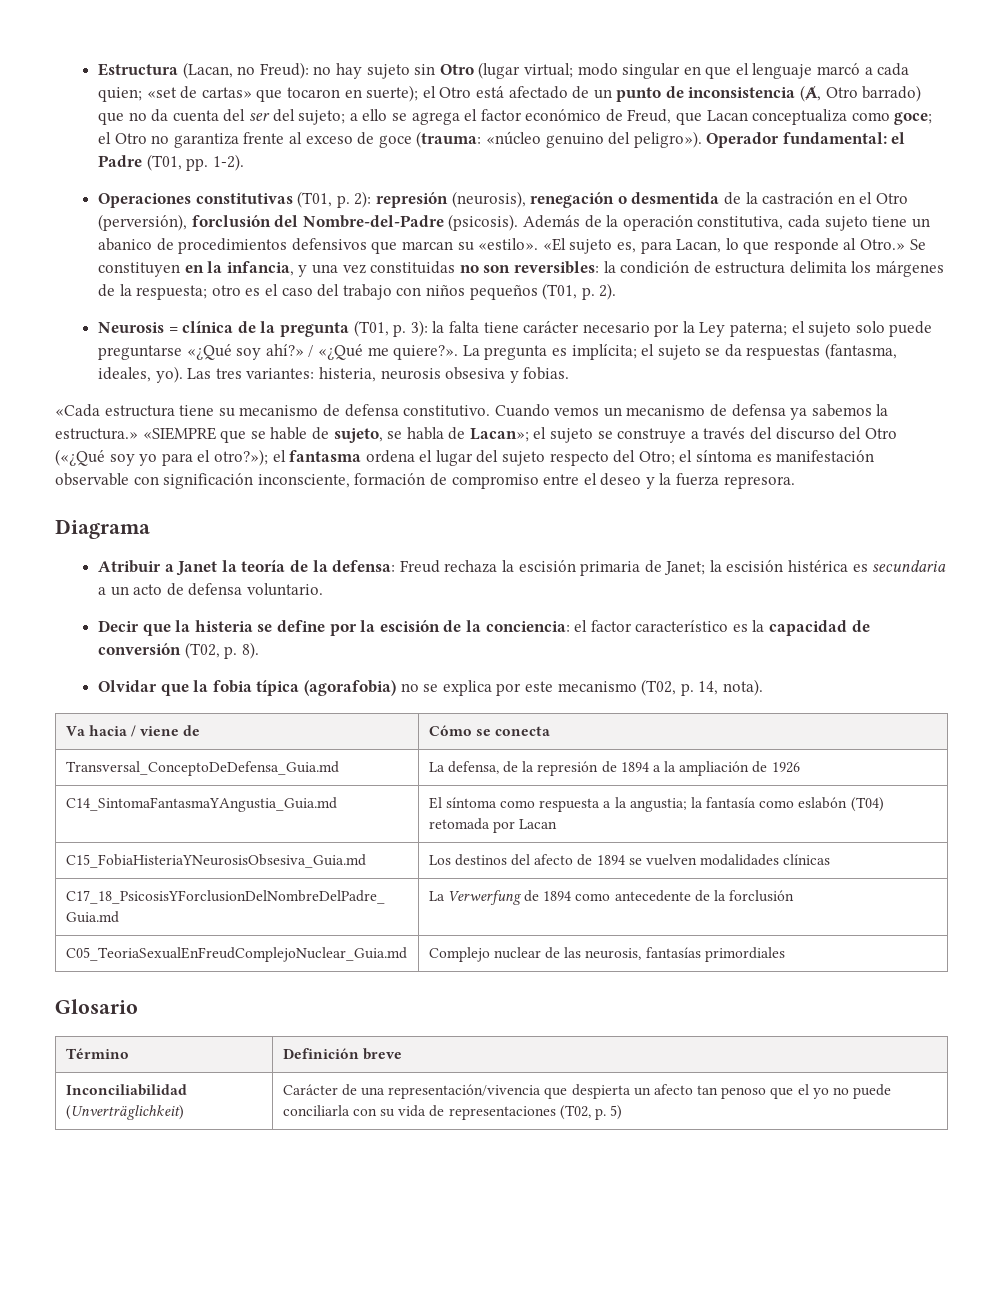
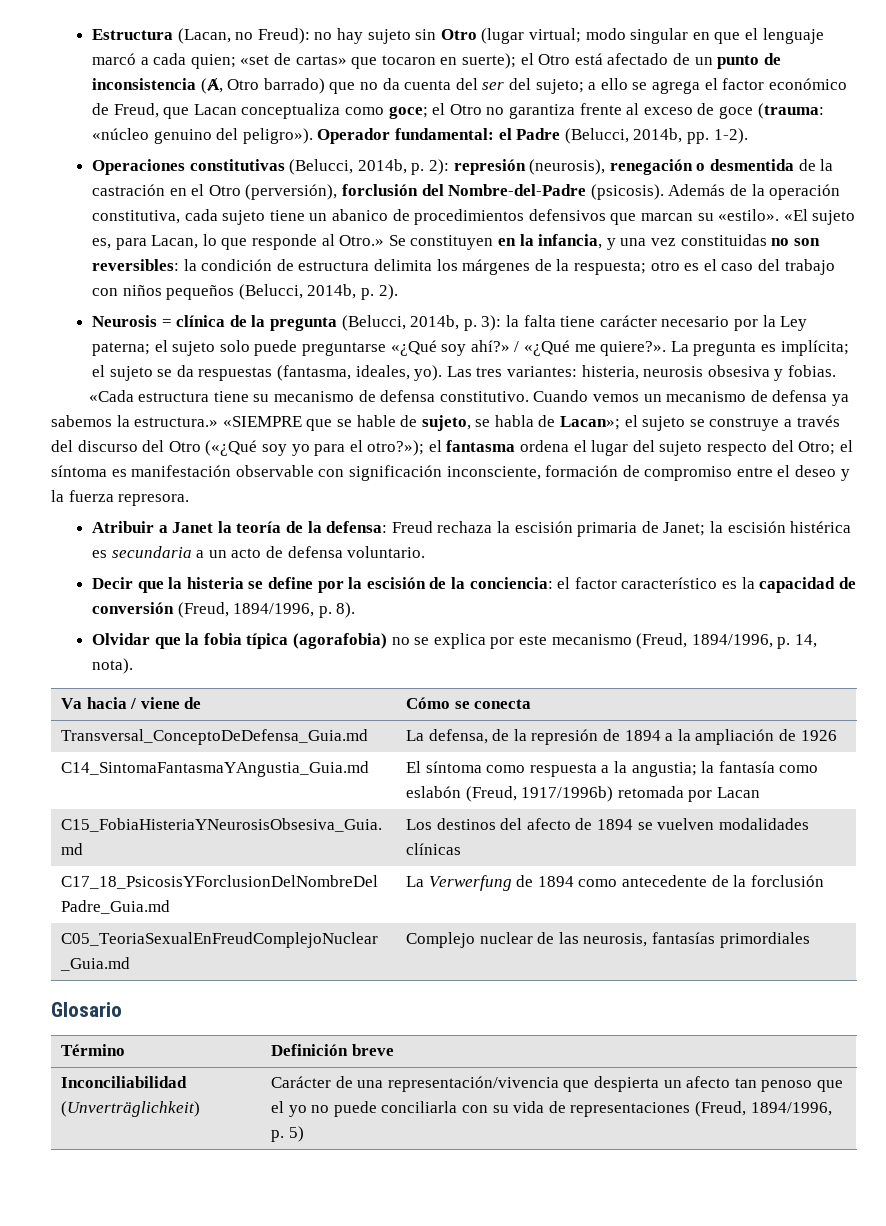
[146,154,182,171] (T01, -> [564,128,683,144] (Belucci, 2014b,
[297,191,333,208] (T01, -> [289,159,407,175] (Belucci, 2014b,
[542,283,578,300] (T01, -> [238,284,357,300] (Belucci, 2014b,
[353,320,389,337] (T01, -> [341,315,460,331] (Belucci, 2014b,
[55,519,150,539] // Diagrama -> (190, 500) none
[184,642,220,659] (T02, -> [177,602,315,618] (Freud, 1894/1996,
[641,679,677,696] (T02, -> [636,633,773,649] (Freud, 1894/1996,
[850,797,884,812] (T04) -> [465,786,614,802] (Freud, 1917/1996b)
[559,1105,591,1120] (T02, -> [695,1101,832,1117] (Freud, 1894/1996,

